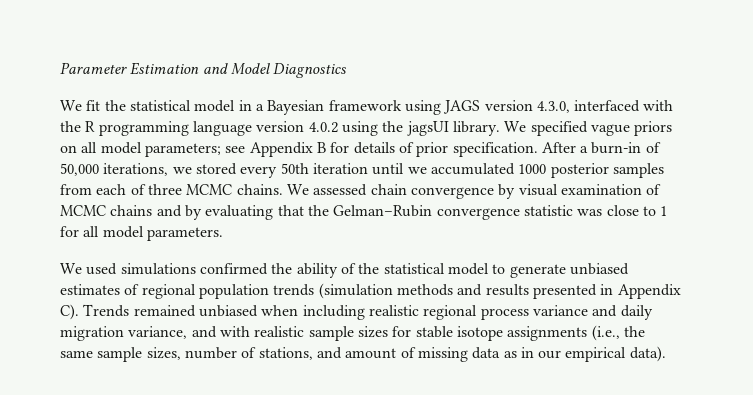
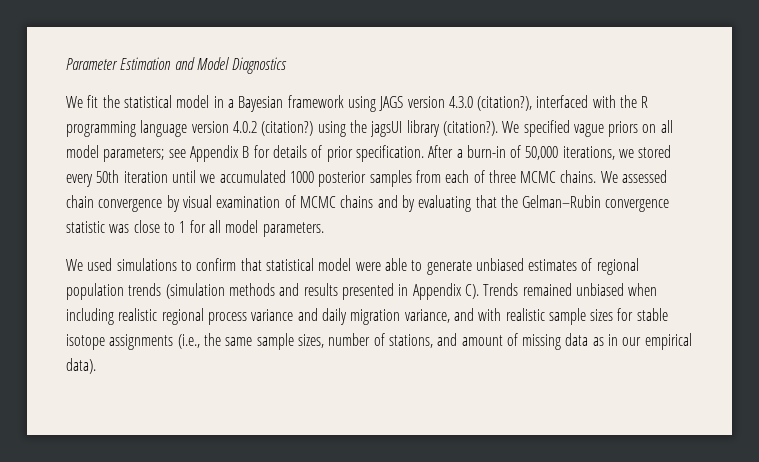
[536,101,570,113] 4.3.0, -> [448,96,533,111] 4.3.0 (citation?),
(338, 127) none -> [261,121,314,136] (citation?)
[452,121,500,136] library. -> [406,120,498,137] library (citation?).
[199,263,489,278] confirmed the ability of the statistical model -> [180,258,407,271] to confirm that statistical model were able

